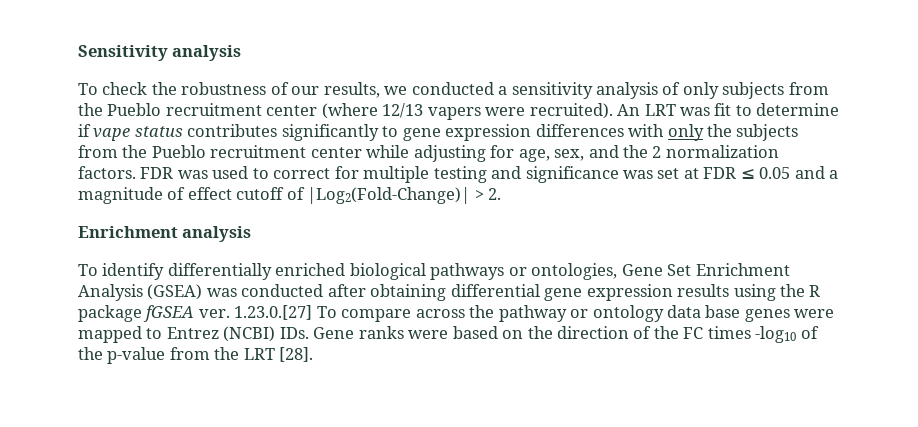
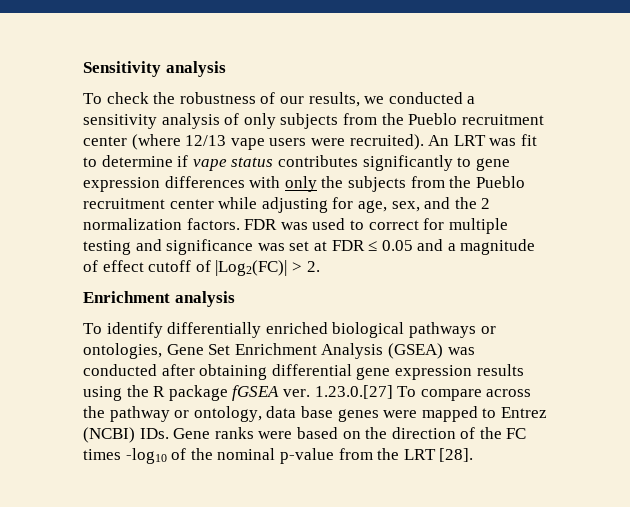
[427,107,481,120] vapers -> [230,138,307,150] vape users
[307,187,471,204] |Log2(Fold-Change)| -> [215,260,288,276] |Log2(FC)|
[592,305,664,322] ontology -> [193,406,262,422] ontology,
(103, 353) none -> [217,448,276,460] nominal

